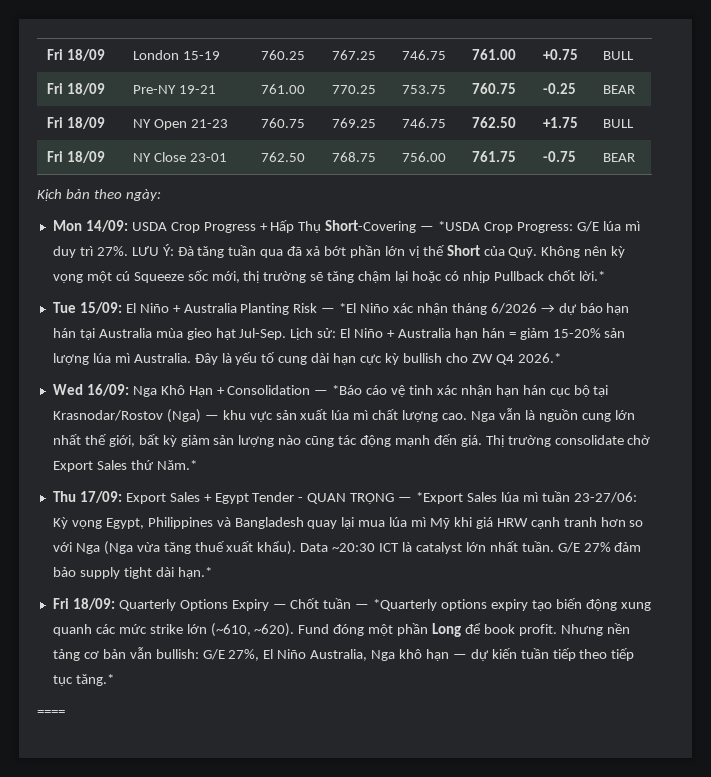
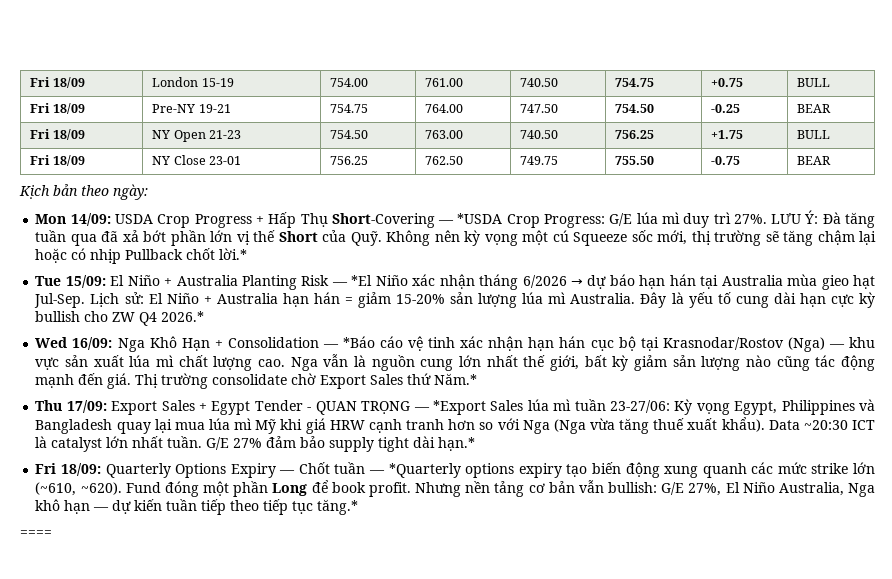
[260,50,305,60] [331,50,376,60] [401,50,446,60] [471,49,516,60] 760.25 | 767.25 | 746.75 | 761.00 -> [330,78,369,87] [425,78,464,87] [520,78,559,87] [615,78,655,87] 754.00 | 761.00 | 740.50 | 754.75
[260,84,305,94] [331,85,376,94] [401,85,446,94] [471,83,516,94] 761.00 | 770.25 | 753.75 | 760.75 -> [330,104,369,113] [425,104,464,113] [520,104,559,113] [615,104,655,113] 754.75 | 764.00 | 747.50 | 754.50
[260,118,305,128] [331,118,376,128] [401,118,446,128] [471,117,516,128] 760.75 | 769.25 | 746.75 | 762.50 -> [330,130,369,139] [425,130,464,139] [520,130,559,139] [615,130,655,139] 754.50 | 763.00 | 740.50 | 756.25
[260,152,305,162] [331,152,376,162] [401,152,446,162] [471,151,516,162] | 762.50 | 768.75 | 756.00 | 761.75 -> [330,156,369,165] [425,156,464,165] [520,156,559,165] [615,156,655,165] | 756.25 | 762.50 | 749.75 | 755.50

